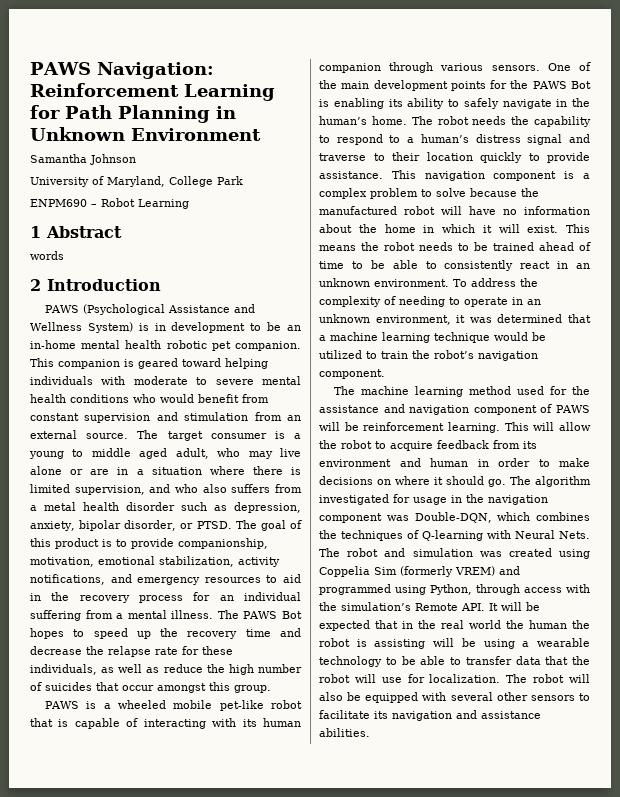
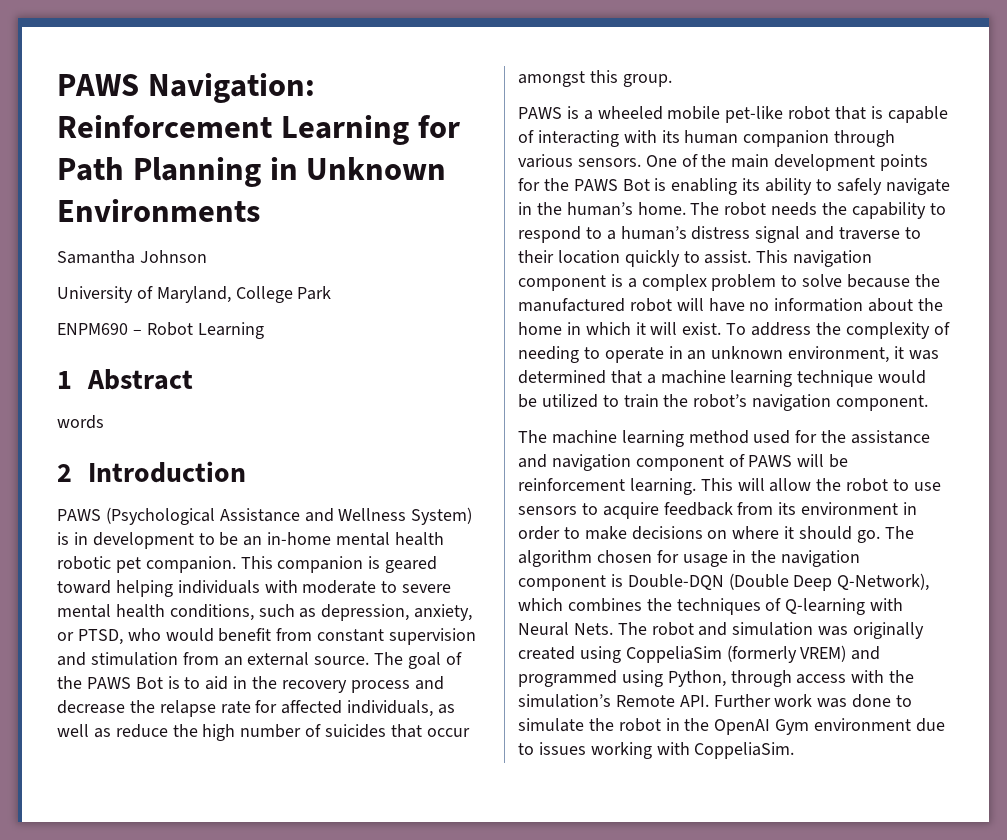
[131,128,261,141] Environment -> [57,199,260,222] Environments
[70,394,129,403] conditions -> [169,604,473,621] [57,629,123,645] conditions, such as depression, anxiety, or PTSD,
[167,431,301,441] [29,448,301,459] [30,466,301,475] [30,484,302,495] [30,502,301,513] [30,520,302,531] [30,538,268,549] [30,556,280,567] [30,574,261,585] target consumer is a young to middle aged adult, who may live alone or are in a situation where there is limited supervision, and who also suffers from a metal health disorder such as depression, anxiety, bipolar disorder, or PTSD. The goal of this product is to provide companionship, motivation, emotional stabilization, activity notifications, and emergency resources -> [408,652,462,669] [57,676,180,689] goal of the PAWS Bot is
[193,592,301,601] [30,610,303,621] [30,628,271,639] for an individual suffering from a mental illness. The PAWS Bot hopes to speed up the recovery time -> (410, 686) none
[202,646,233,655] these -> [281,700,343,714] affected
[547,152,590,163] [319,171,383,179] provide assistance. -> [704,250,752,264] assist.
[566,224,590,233] [319,242,591,251] [319,260,590,271] [319,278,449,287] This means the robot needs to be trained ahead of time to be able to consistently react in an unknown environment. -> (722, 328) none
(386, 445) none -> [913,482,941,491] [518,503,598,515] use sensors to
[399,458,468,467] and human -> (899, 508) none
[319,494,389,505] investigated -> [596,550,652,563] chosen
[386,512,492,523] was Double-DQN, -> [610,573,930,591] is Double-DQN (Double Deep Q-Network),
(502, 554) none -> [853,622,925,639] originally
[319,566,397,577] Coppelia Sim -> [625,646,722,663] CoppeliaSim
[489,602,540,611] [319,620,590,631] [319,638,590,649] [319,656,590,667] [319,674,590,683] [319,692,590,703] [319,710,541,721] [319,728,370,737] It will be expected that in the real world the human the robot is assisting will be using a wearable technology to be able to transfer data that the robot will use for localization. The robot will also be equipped with several other sensors to facilitate its navigation and assistance abilities. -> [713,694,913,708] [518,718,945,735] [518,742,795,759] Further work was done to simulate the robot in the OpenAI Gym environment due to issues working with CoppeliaSim.

